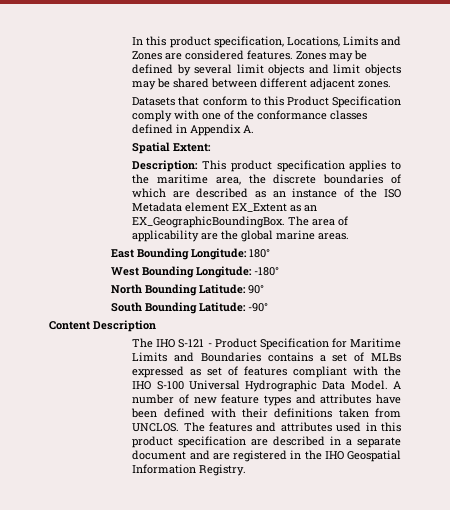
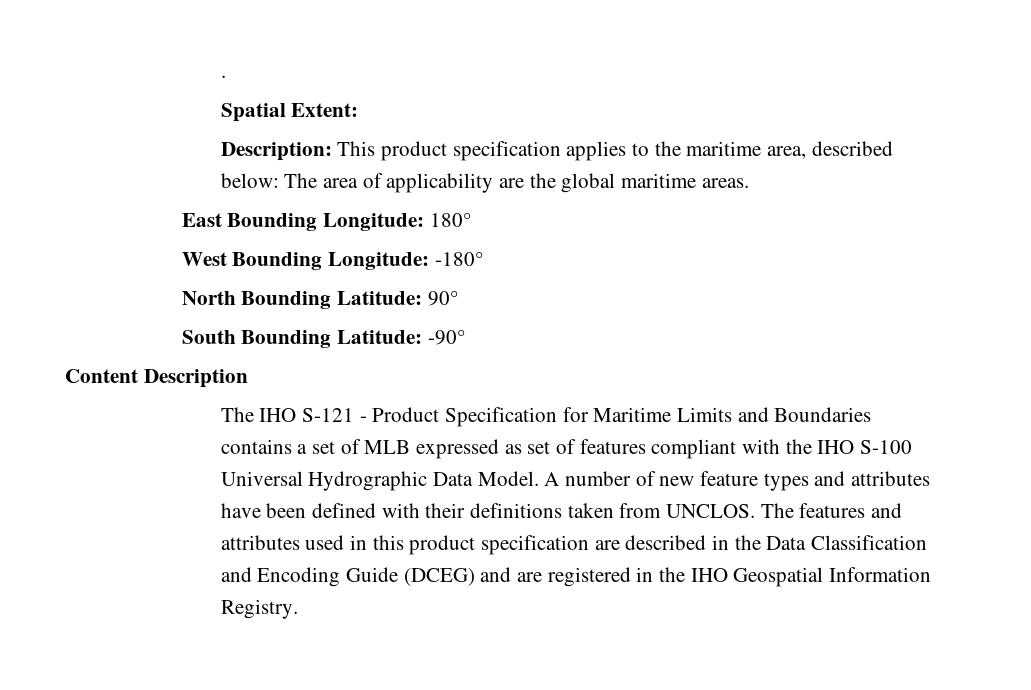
[132,36,401,48] [132,50,368,62] [132,64,401,76] [132,78,392,90] [132,96,401,108] [132,110,368,122] [132,124,255,136] In this product specification, Locations, Limits and Zones are considered features. Zones may be defined by several limit objects and limit objects may be shared between different adjacent zones. // Datasets that conform to this Product Specification comply with one of the conformance classes defined in Appendix A. -> [220,75,226,78] .
[248,174,402,184] [132,188,401,198] [132,202,318,212] [132,216,286,228] the discrete boundaries of which are described as an instance of the ISO Metadata element EX_Extent as an EX_GeographicBoundingBox. -> [811,141,893,156] [220,173,279,188] described below:
[276,230,316,240] marine -> [621,173,697,188] maritime
[371,353,402,362] MLBs -> [364,440,411,454] MLB
[346,437,402,448] [132,450,187,460] a separate document -> [734,535,928,550] [220,567,475,587] the Data Classification and Encoding Guide (DCEG)

